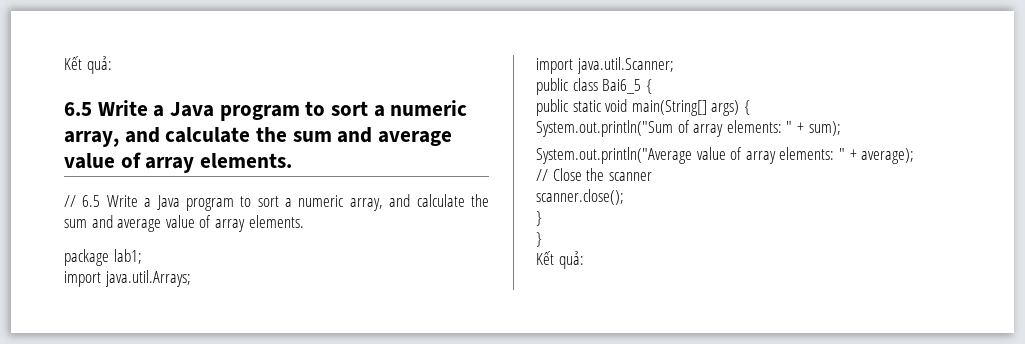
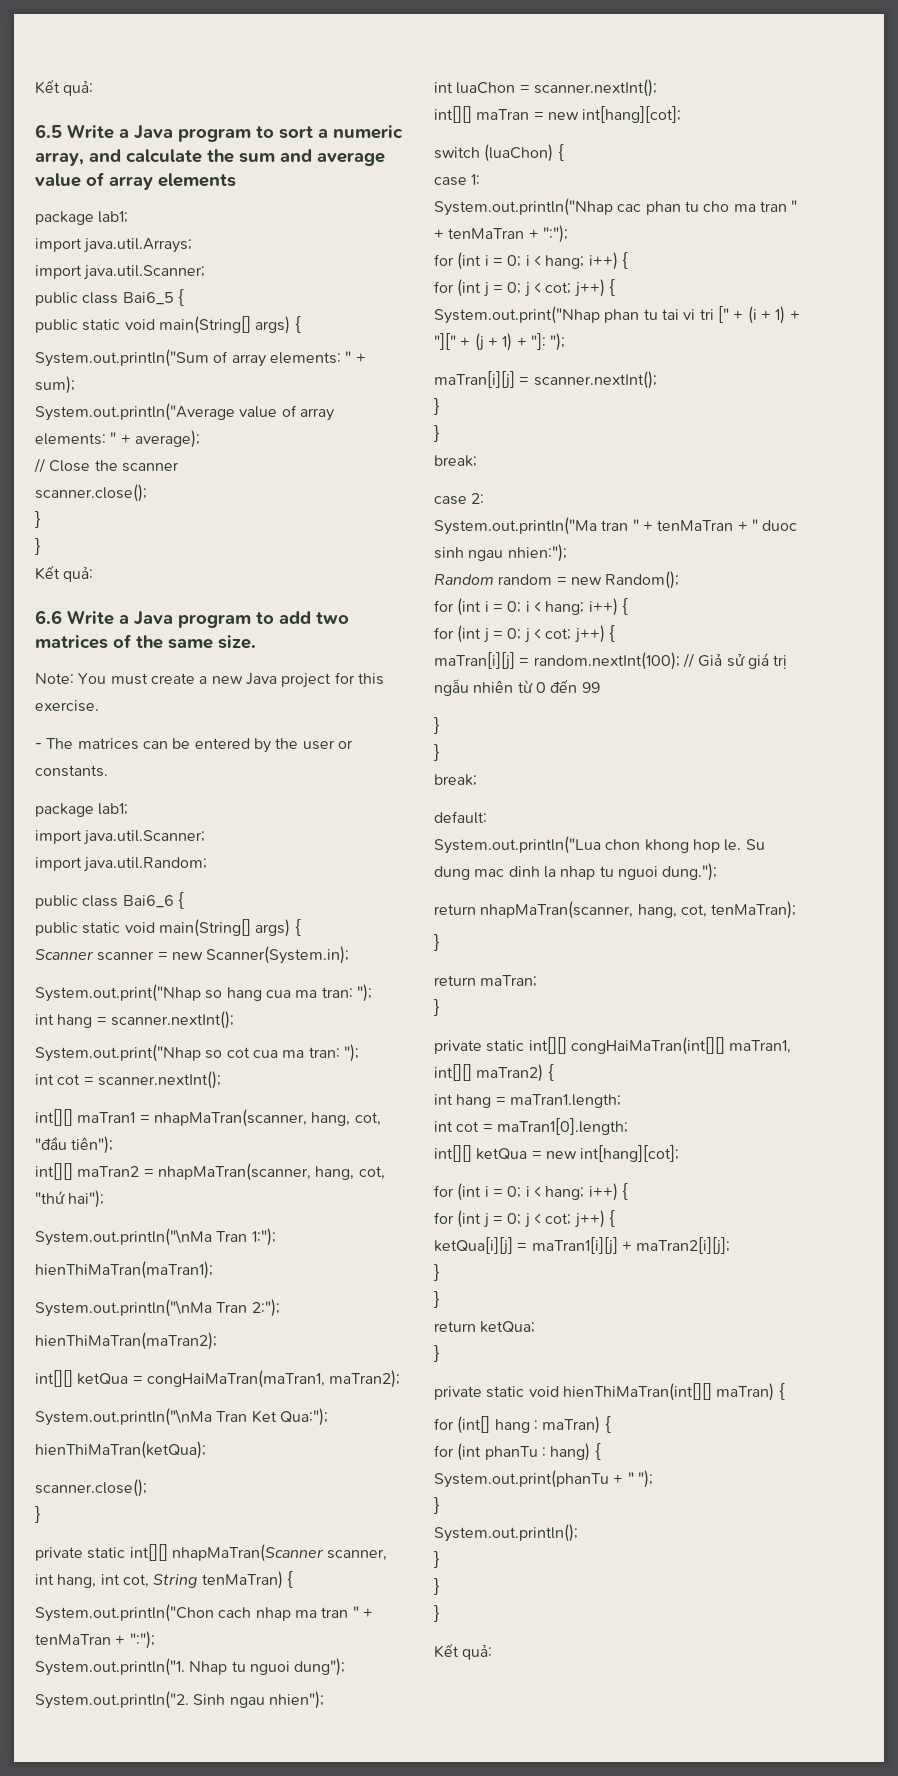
[200,153,293,168] [64,194,489,211] [64,215,304,232] elements. // // 6.5 Write a Java program to sort a numeric array, and calculate the sum and average value of array elements. -> [158,173,236,187] elements
(584, 260) none -> [35,610,349,628] [35,634,256,649] [35,672,384,688] [35,700,99,712] [35,738,353,753] [35,765,108,777] [35,803,129,817] [35,830,206,845] [35,857,208,872] [35,892,184,909] [35,919,301,937] [35,946,350,964] [35,984,372,1002] [35,1011,234,1029] [35,1044,359,1062] [35,1071,221,1089] [35,1109,381,1127] [35,1136,114,1154] [35,1163,385,1181] [35,1190,105,1208] [35,1228,276,1246] [35,1261,213,1279] [35,1299,280,1317] [35,1332,217,1350] [35,1370,401,1388] [35,1408,328,1426] [35,1441,206,1459] [35,1479,147,1497] [35,1506,41,1523] [35,1544,388,1562] [35,1571,293,1589] [35,1604,373,1622] [35,1631,155,1649] [35,1658,346,1676] [35,1691,324,1709] [434,79,657,97] [434,106,682,123] [434,144,564,162] [434,174,481,186] [434,198,798,216] [434,225,568,243] [434,252,628,270] [434,279,615,297] [434,306,800,324] [434,333,566,351] [434,371,657,389] [434,398,440,415] [434,425,440,442] [434,455,477,467] [434,493,485,505] [434,517,798,535] [434,544,567,562] [434,571,680,589] [434,598,628,616] [434,625,615,643] [434,652,788,670] [434,679,600,696] [434,717,440,734] [434,744,440,761] [434,774,477,786] [434,811,487,824] [434,836,765,854] [434,863,718,881] [434,901,797,919] [434,934,440,951] [434,975,538,987] [434,999,440,1016] [434,1037,792,1055] [434,1064,554,1082] [434,1094,621,1108] [434,1118,628,1135] [434,1145,680,1162] [434,1183,628,1201] [434,1210,615,1228] [434,1237,731,1255] [434,1264,440,1281] [434,1291,440,1308] [434,1321,536,1333] [434,1345,440,1362] [434,1383,785,1401] [434,1416,611,1434] [434,1443,601,1461] [434,1470,653,1488] [434,1497,440,1514] [434,1524,578,1542] [434,1551,440,1568] [434,1578,440,1595] [434,1605,440,1622] [434,1643,493,1660] // 6.6 Write a Java program to add two matrices of the same size. // Note: You must create a new Java project for this exercise. // - The matrices can be entered by the user or constants. // package lab1; // import java.util.Scanner; // import java.util.Random; // public class Bai6_6 { // public static void main(String[] args) { // Scanner scanner = new Scanner(System.in); // System.out.print("Nhap so hang cua ma tran: "); // int hang = scanner.nextInt(); // System.out.print("Nhap so cot cua ma tran: "); // int cot = scanner.nextInt(); // int[][] maTran1 = nhapMaTran(scanner, hang, cot, "đầu tiên"); // int[][] maTran2 = nhapMaTran(scanner, hang, cot, "thứ hai"); // System.out.println("\nMa Tran 1:"); // hienThiMaTran(maTran1); // System.out.println("\nMa Tran 2:"); // hienThiMaTran(maTran2); // int[][] ketQua = congHaiMaTran(maTran1, maTran2); // System.out.println("\nMa Tran Ket Qua:"); // hienThiMaTran(ketQua); // scanner.close(); // } // private static int[][] nhapMaTran(Scanner scanner, int hang, int cot, String tenMaTran) { // System.out.println("Chon cach nhap ma tran " + tenMaTran + ":"); // System.out.println("1. Nhap tu nguoi dung"); // System.out.println("2. Sinh ngau nhien"); // int luaChon = scanner.nextInt(); // int[][] maTran = new int[hang][cot]; // switch (luaChon) { // case 1: // System.out.println("Nhap cac phan tu cho ma tran " + tenMaTran + ":"); // for (int i = 0; i < hang; i++) { // for (int j = 0; j < cot; j++) { // System.out.print("Nhap phan tu tai vi tri [" + (i + 1) + "][" + (j + 1) + "]: "); // maTran[i][j] = scanner.nextInt(); // } // } // break; // case 2: // System.out.println("Ma tran " + tenMaTran + " duoc sinh ngau nhien:"); // Random random = new Random(); // for (int i = 0; i < hang; i++) { // for (int j = 0; j < cot; j++) { // maTran[i][j] = random.nextInt(100); // Giả sử giá trị ngẫu nhiên từ 0 đến 99 // } // } // break; // default: // System.out.println("Lua chon khong hop le. Su dung mac dinh la nhap tu nguoi dung."); // return nhapMaTran(scanner, hang, cot, tenMaTran); // } // return maTran; // } // private static int[][] congHaiMaTran(int[][] maTran1, int[][] maTran2) { // int hang = maTran1.length; // int cot = maTran1[0].length; // int[][] ketQua = new int[hang][cot]; // for (int i = 0; i < hang; i++) { // for (int j = 0; j < cot; j++) { // ketQua[i][j] = maTran1[i][j] + maTran2[i][j]; // } // } // return ketQua; // } // private static void hienThiMaTran(int[][] maTran) { // for (int[] hang : maTran) { // for (int phanTu : hang) { // System.out.print(phanTu + " "); // } // System.out.println(); // } // } // } // Kết quả:

